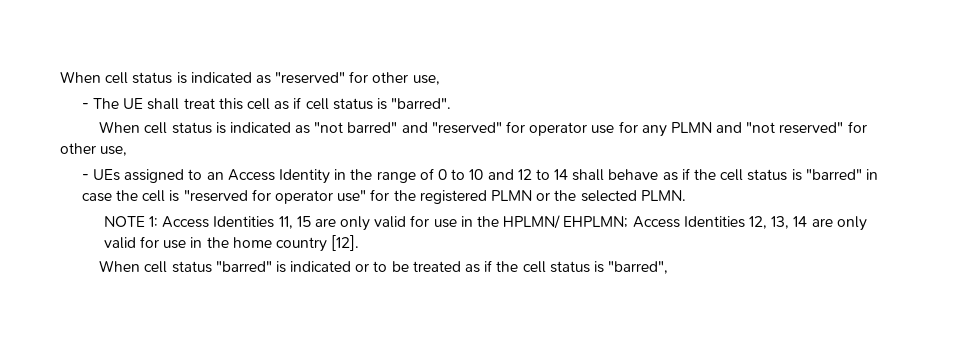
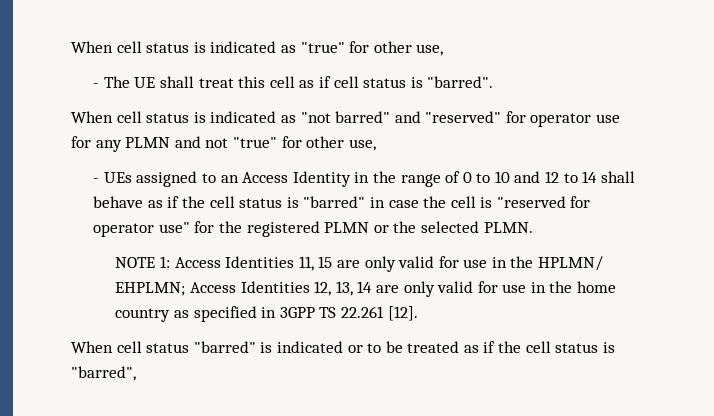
[60,71,346,84] When cell status is indicated as "reserved" -> [71,41,345,53] When cell status is indicated as "true"
[746,122,844,134] "not reserved" -> [205,137,277,148] not "true"
(327, 244) none -> [173,306,384,322] as specified in 3GPP TS 22.261

